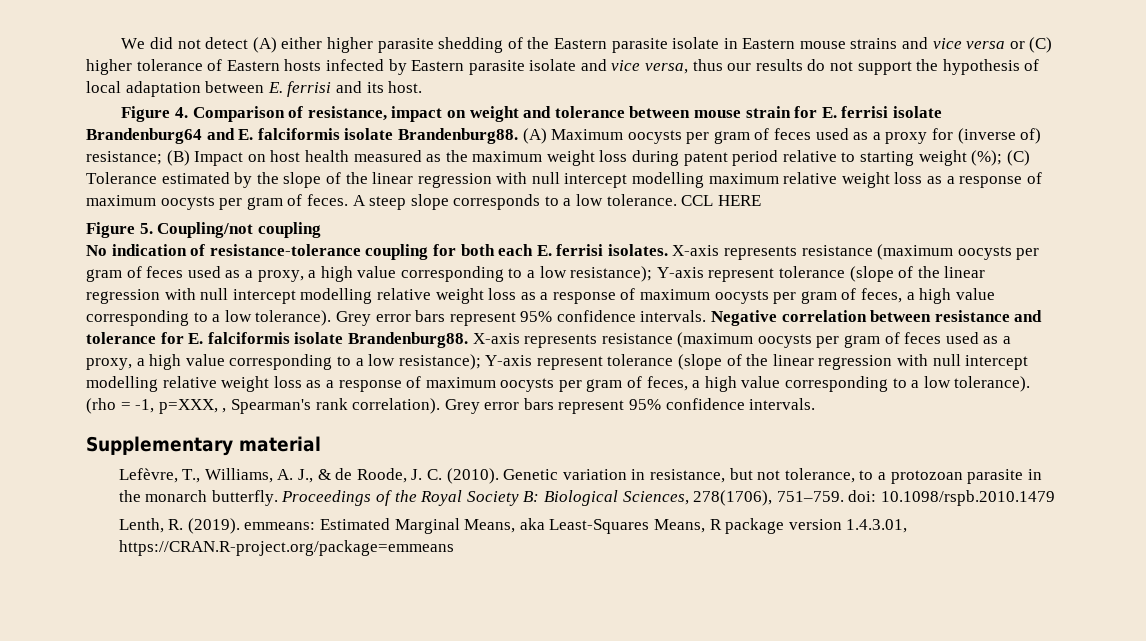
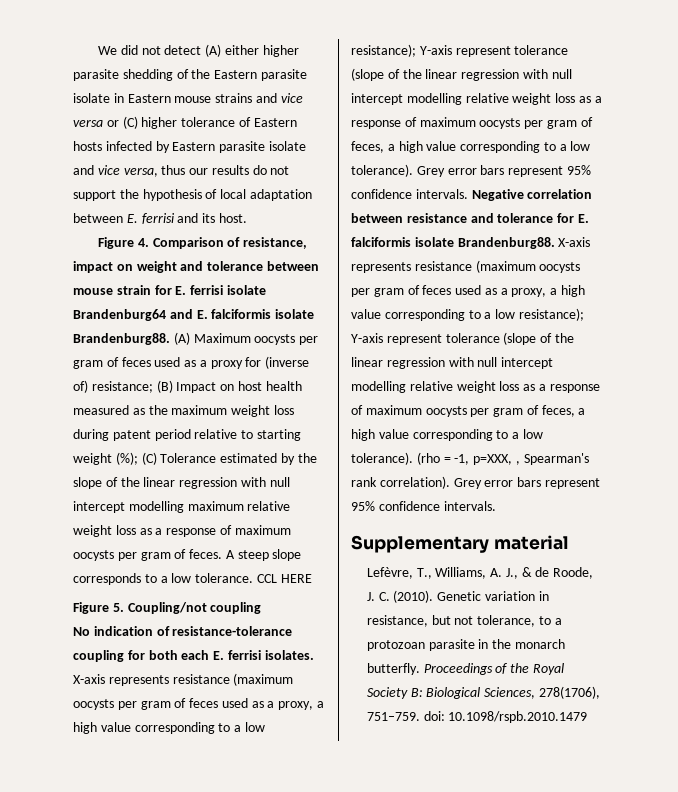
[118,518,908,534] [118,540,454,556] // Lenth, R. (2019). emmeans: Estimated Marginal Means, aka Least-Squares Means, R package version 1.4.3.01, https://CRAN.R-project.org/package=emmeans -> (588, 717) none

